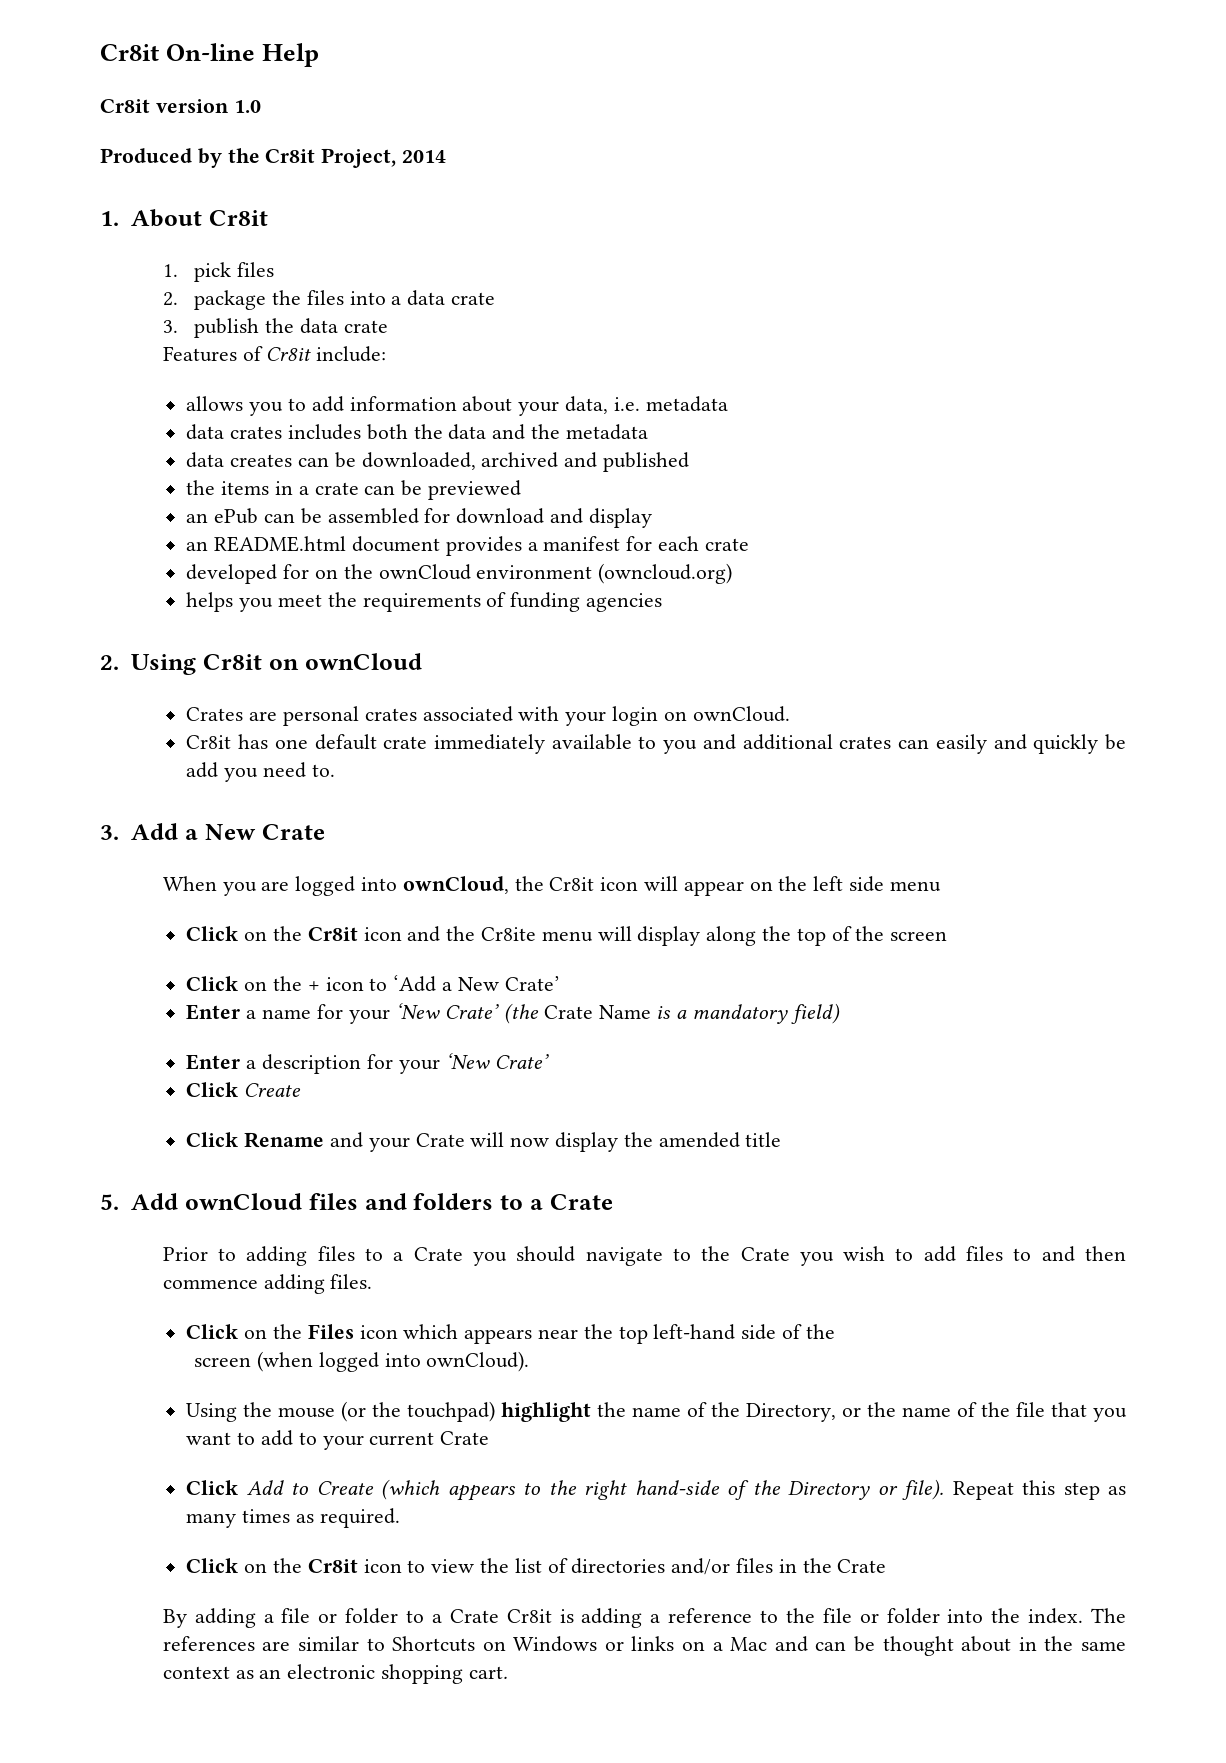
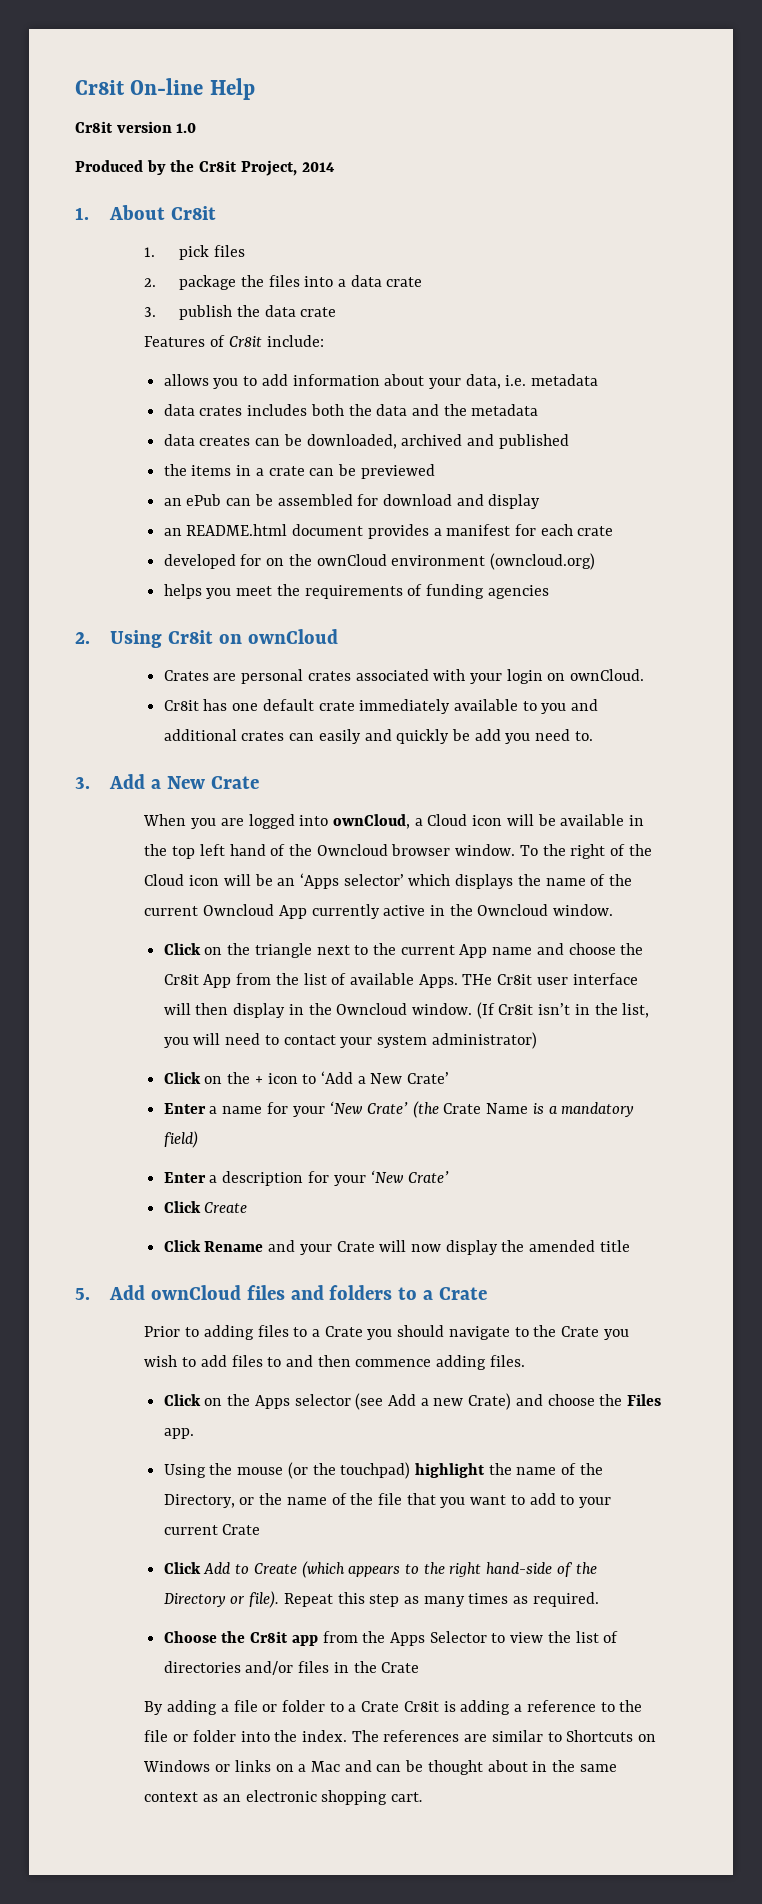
[514,876,941,896] [186,926,948,946] the Cr8it icon will appear on the left side menu // Click on the Cr8it icon and the Cr8ite menu will display along the top of the screen -> [414,814,645,826] [144,844,652,859] [144,873,633,889] [144,904,614,919] [163,943,644,958] [163,973,638,988] [163,1002,650,1019] [163,1032,537,1049] a Cloud icon will be available in the top left hand of the Owncloud browser window. To the right of the Cloud icon will be an ‘Apps selector’ which displays the name of the current Owncloud App currently active in the Owncloud window. // Click on the triangle next to the current App name and choose the Cr8it App from the list of available Apps. THe Cr8it user interface will then display in the Owncloud window. (If Cr8it isn’t in the list, you will need to contact your system administrator)
[307,1324,835,1344] [194,1351,530,1372] Files icon which appears near the top left-hand side of the // screen (when logged into ownCloud). -> [254,1393,662,1410] [163,1428,194,1439] Apps selector (see Add a new Crate) and choose the Files app.
[186,1558,402,1573] Click on the Cr8it icon -> [163,1631,487,1646] Choose the Cr8it app from the Apps Selector

